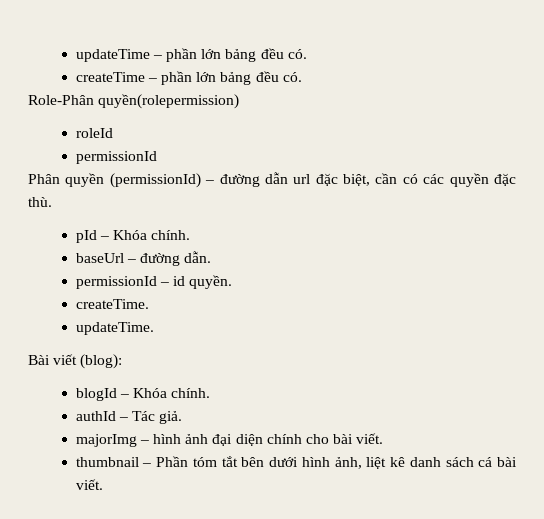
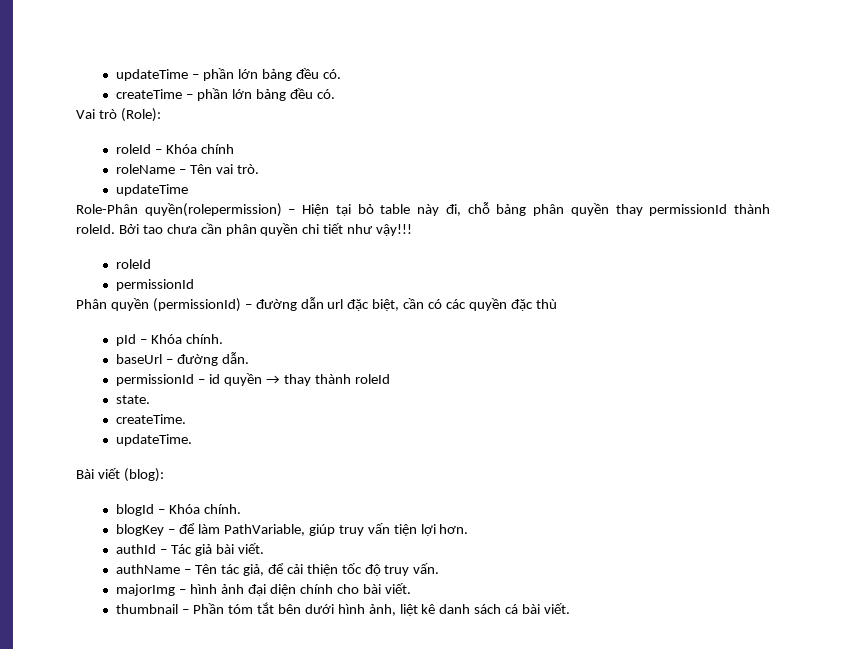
[28,94,240,109] Role-Phân quyền(rolepermission) -> [76,108,161,122] [116,144,235,154] [116,164,259,174] [116,184,189,196] [76,202,771,217] [76,223,413,236] Vai trò (Role): // roleId – Khóa chính // roleName – Tên vai trò. // updateTime // Role-Phân quyền(rolepermission) – Hiện tại bỏ table này đi, chỗ bảng phân quyền thay permissionId thành roleId. Bởi tao chưa cần phân quyền chi tiết như vậy!!!
[28,197,52,207] thù. -> [535,299,557,309] thù
[189,275,233,289] quyền. -> [224,373,390,386] [116,395,151,404] quyền → thay thành roleId // state.
[75,411,183,424] authId – Tác giả. -> [116,523,469,536] [116,543,264,556] [116,563,440,576] blogKey – để làm PathVariable, giúp truy vấn tiện lợi hơn. // authId – Tác giả bài viết. // authName – Tên tác giả, để cải thiện tốc độ truy vấn.

